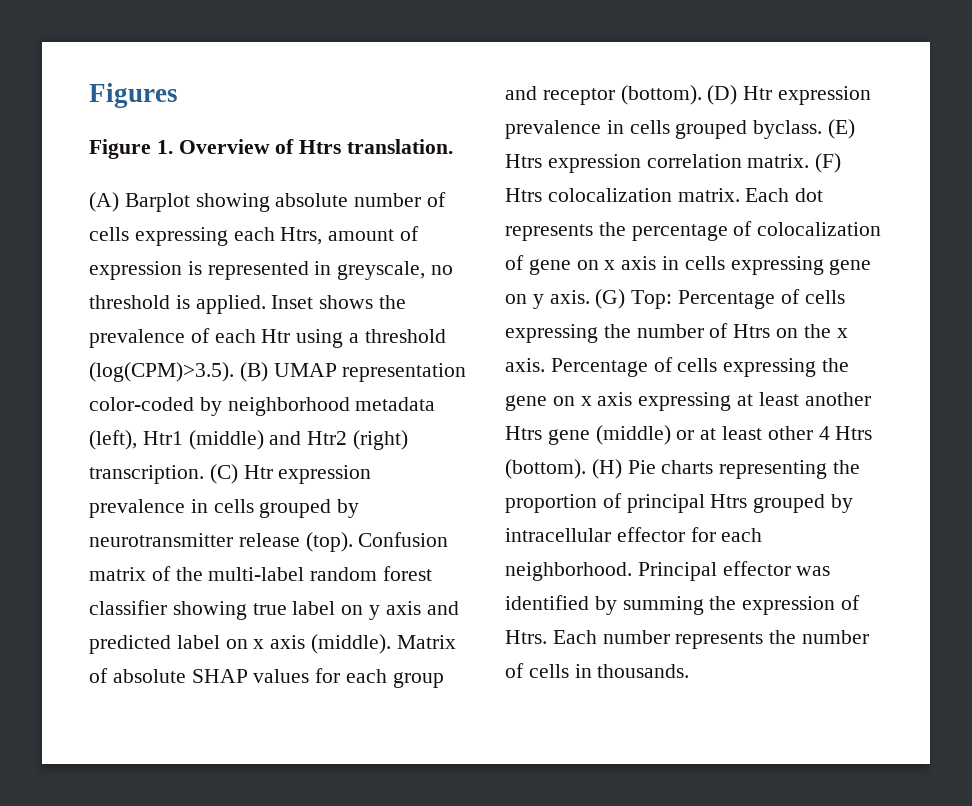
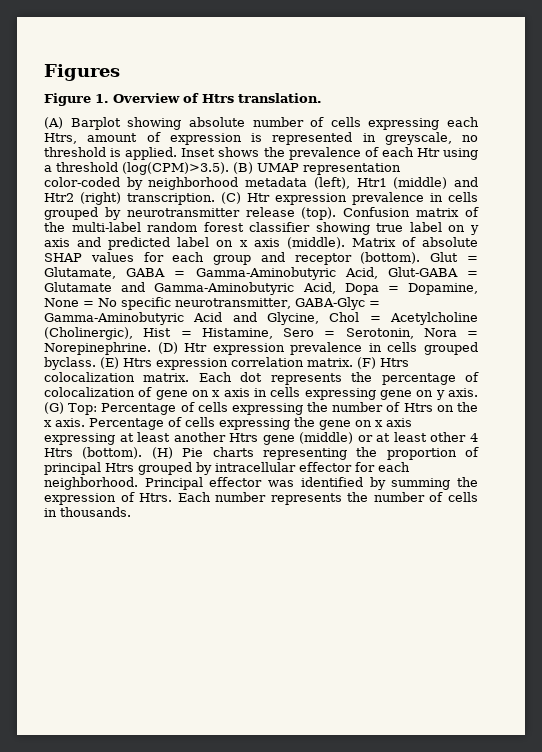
(702, 95) none -> [430,252,478,262] [44,267,479,280] [44,282,479,295] [44,297,380,310] [44,312,478,325] [44,327,478,340] [44,342,151,355] Glut = Glutamate, GABA = Gamma-Aminobutyric Acid, Glut-GABA = Glutamate and Gamma-Aminobutyric Acid, Dopa = Dopamine, None = No specific neurotransmitter, GABA-Glyc = Gamma-Aminobutyric Acid and Glycine, Chol = Acetylcholine (Cholinergic), Hist = Histamine, Sero = Serotonin, Nora = Norepinephrine.

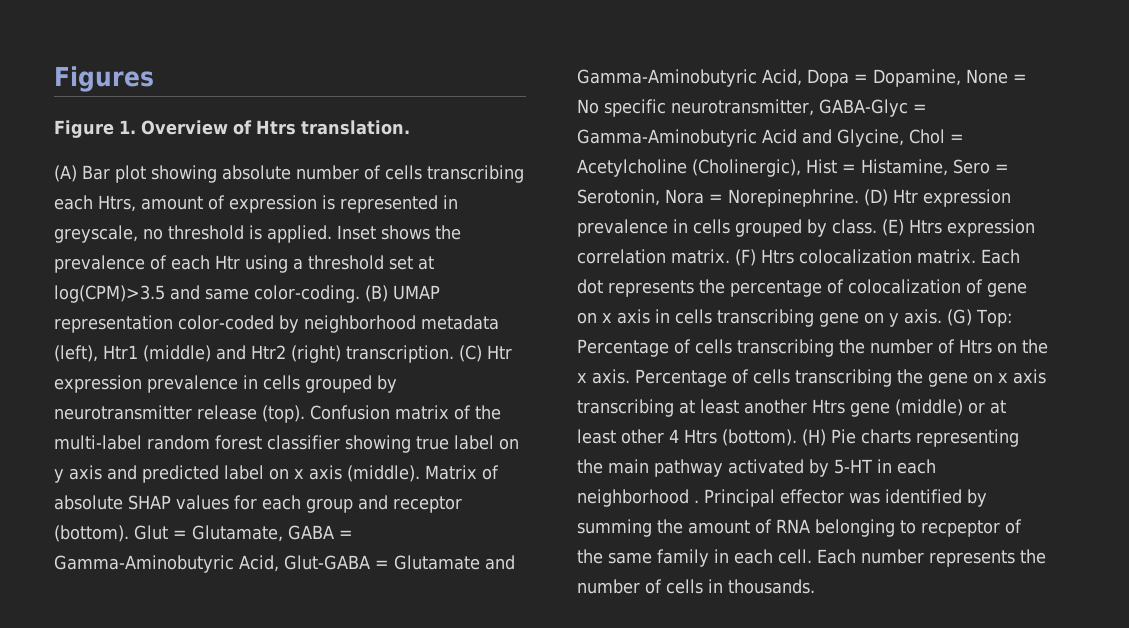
[70,117,121,130] Barplot -> [82,165,146,183] Bar plot
[368,118,440,130] expressing -> [427,165,524,183] transcribing
[122,162,229,175] (log(CPM)>3.5). -> [389,256,434,270] [54,285,360,303] set at log(CPM)>3.5 and same color-coding.
[44,357,96,370] byclass. -> [807,219,877,237] by class.
[304,388,376,400] expressing -> [717,309,814,327] transcribing
[231,403,303,415] expressing -> [737,339,834,357] transcribing
[219,418,290,430] expressing -> [795,369,892,387] transcribing
[44,433,115,445] expressing -> [577,399,674,417] transcribing
[386,447,479,460] [44,462,410,475] [44,477,138,490] proportion of principal Htrs grouped by intracellular effector for each neighborhood. -> [608,459,936,477] [577,489,699,507] main pathway activated by 5-HT in each neighborhood .
[44,492,173,505] expression of Htrs. -> [688,519,1022,537] [577,549,812,567] amount of RNA belonging to recpeptor of the same family in each cell.

